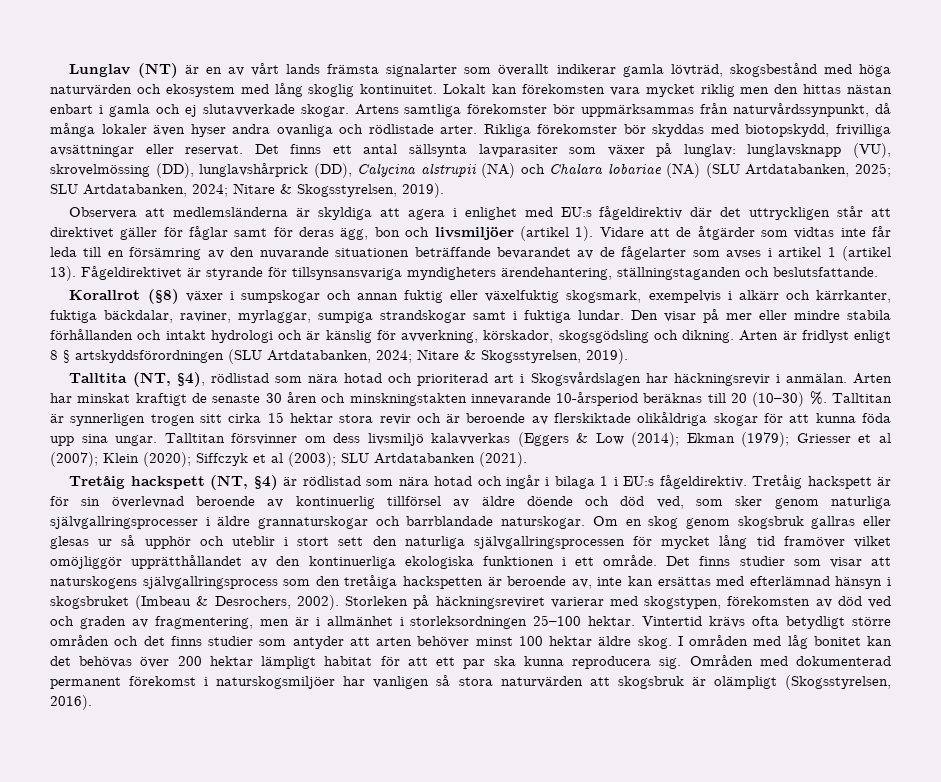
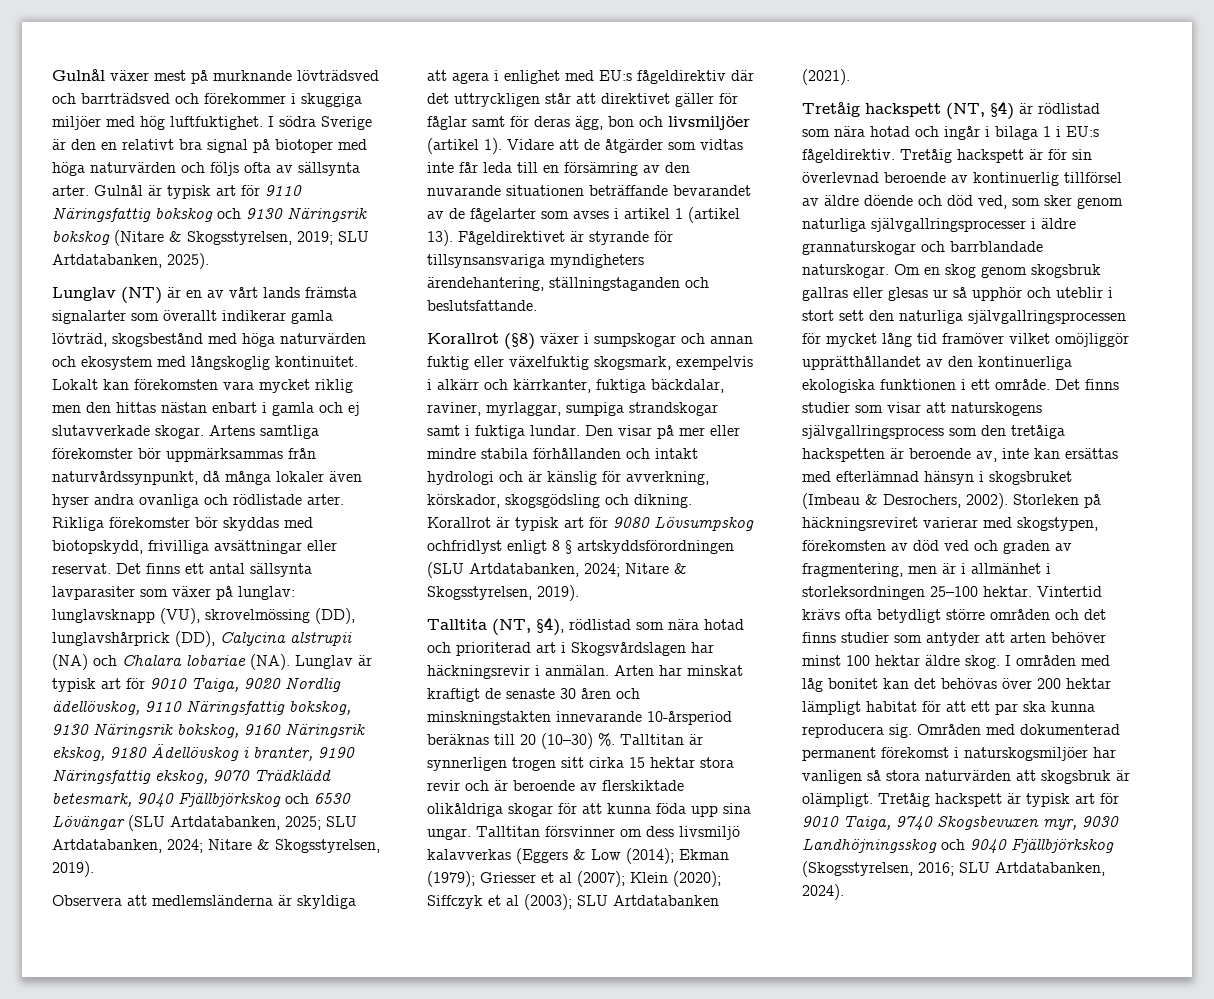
(69, 70) none -> [52,69,379,84] [52,93,362,107] [52,116,372,130] [52,139,367,153] [52,162,360,176] [52,185,302,199] [52,207,367,222] [52,230,369,246] [52,253,209,269] Gulnål växer mest på murknande lövträdsved och barrträdsved och förekommer i skuggiga miljöer med hög luftfuktighet. I södra Sverige är den en relativt bra signal på biotoper med höga naturvärden och följs ofta av sällsynta arter. Gulnål är typisk art för 9110 Näringsfattig bokskog och 9130 Näringsrik bokskog (Nitare & Skogsstyrelsen, 2019; SLU Artdatabanken, 2025). //
[274,83,355,97] lång skoglig -> [191,356,270,370] långskoglig
[666,163,701,178] (NA) -> [250,654,372,670] [52,677,341,692] [52,700,351,715] [52,723,365,738] [52,744,355,761] [52,769,331,784] [52,793,351,808] [52,815,125,830] (NA). Lunglav är typisk art för 9010 Taiga, 9020 Nordlig ädellövskog, 9110 Näringsfattig bokskog, 9130 Näringsrik bokskog, 9160 Näringsrik ekskog, 9180 Ädellövskog i branter, 9190 Näringsfattig ekskog, 9070 Trädklädd betesmark, 9040 Fjällbjörkskog och 6530 Lövängar
[739,330,849,343] Arten är fridlyst -> [427,516,754,531] [427,540,502,554] Korallrot är typisk art för 9080 Lövsumpskog ochfridlyst
[713,675,892,690] [50,695,92,710] olämpligt (Skogsstyrelsen, 2016). -> [802,793,1119,807] [802,816,1119,831] [802,838,1114,854] [802,861,1105,877] [802,884,844,900] olämpligt. Tretåig hackspett är typisk art för 9010 Taiga, 9740 Skogsbevuxen myr, 9030 Landhöjningsskog och 9040 Fjällbjörkskog (Skogsstyrelsen, 2016; SLU Artdatabanken, 2024).

